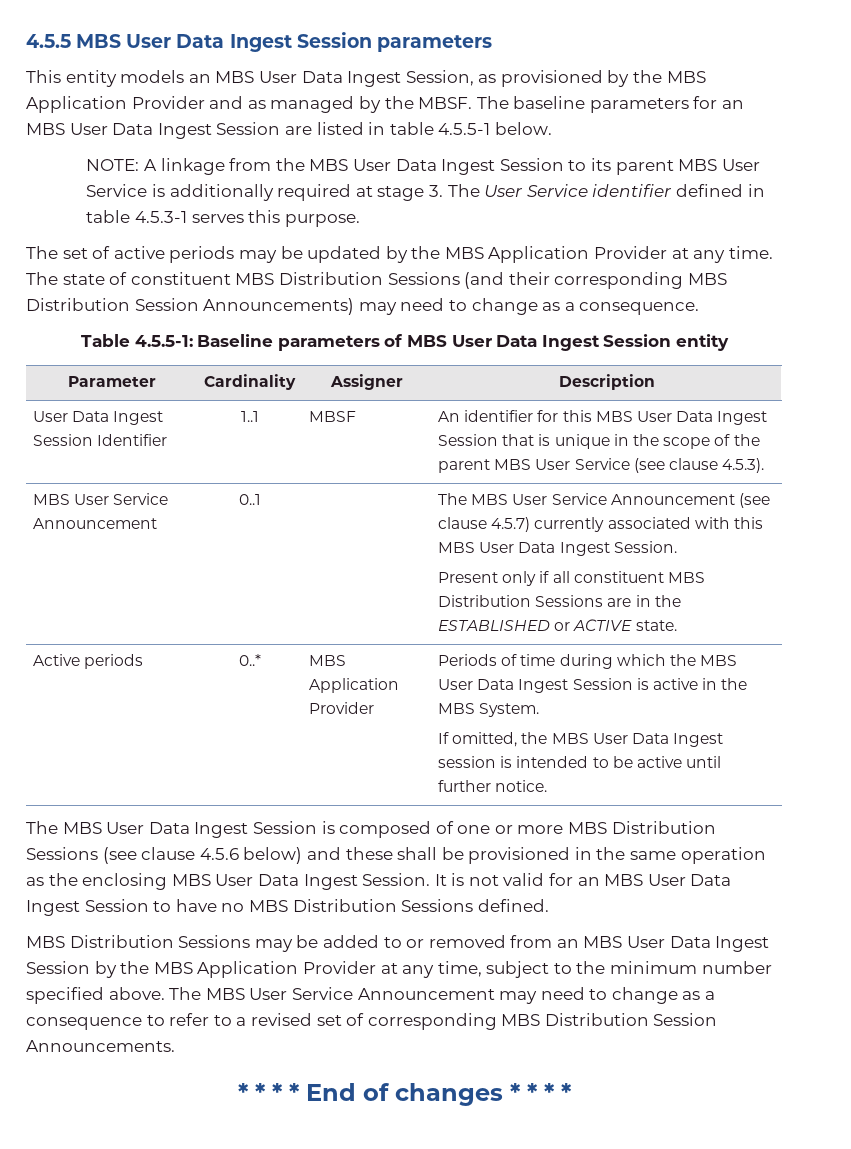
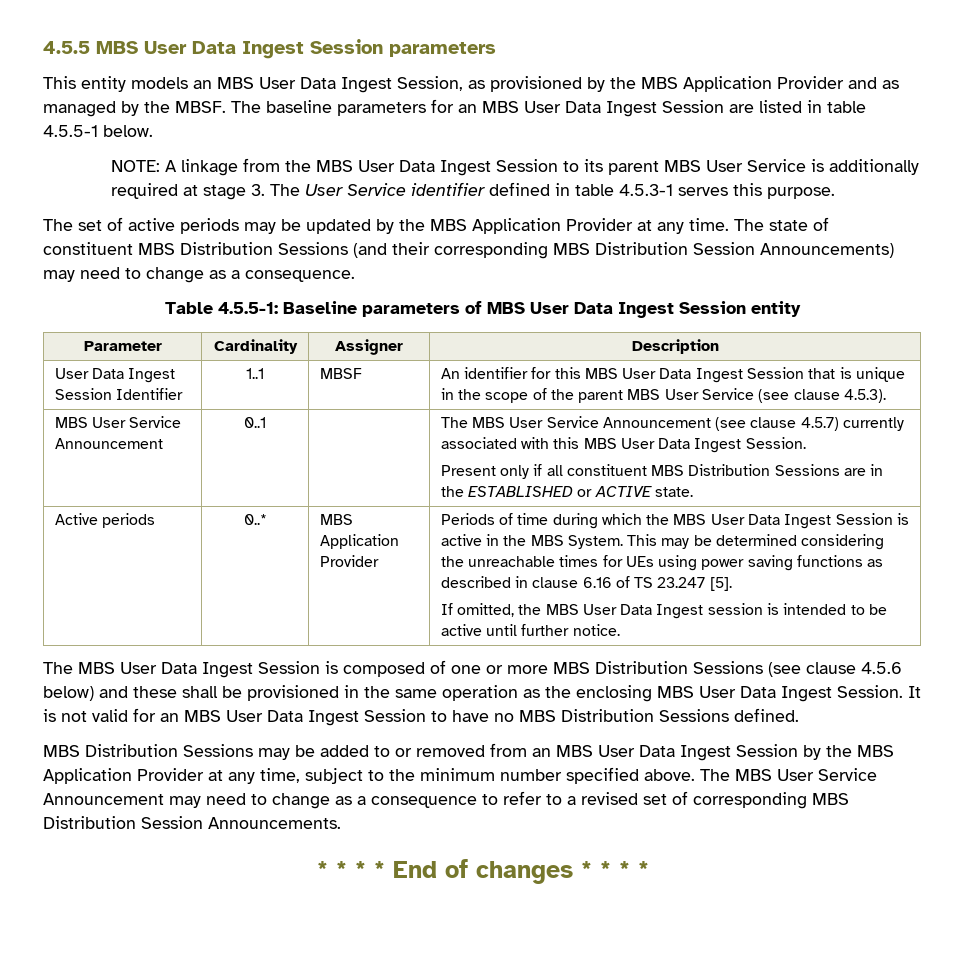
(540, 710) none -> [627,534,885,550] [440,555,884,571] [440,576,732,591] This may be determined considering the unreachable times for UEs using power saving functions as described in clause 6.16 of TS 23.247 [5].

